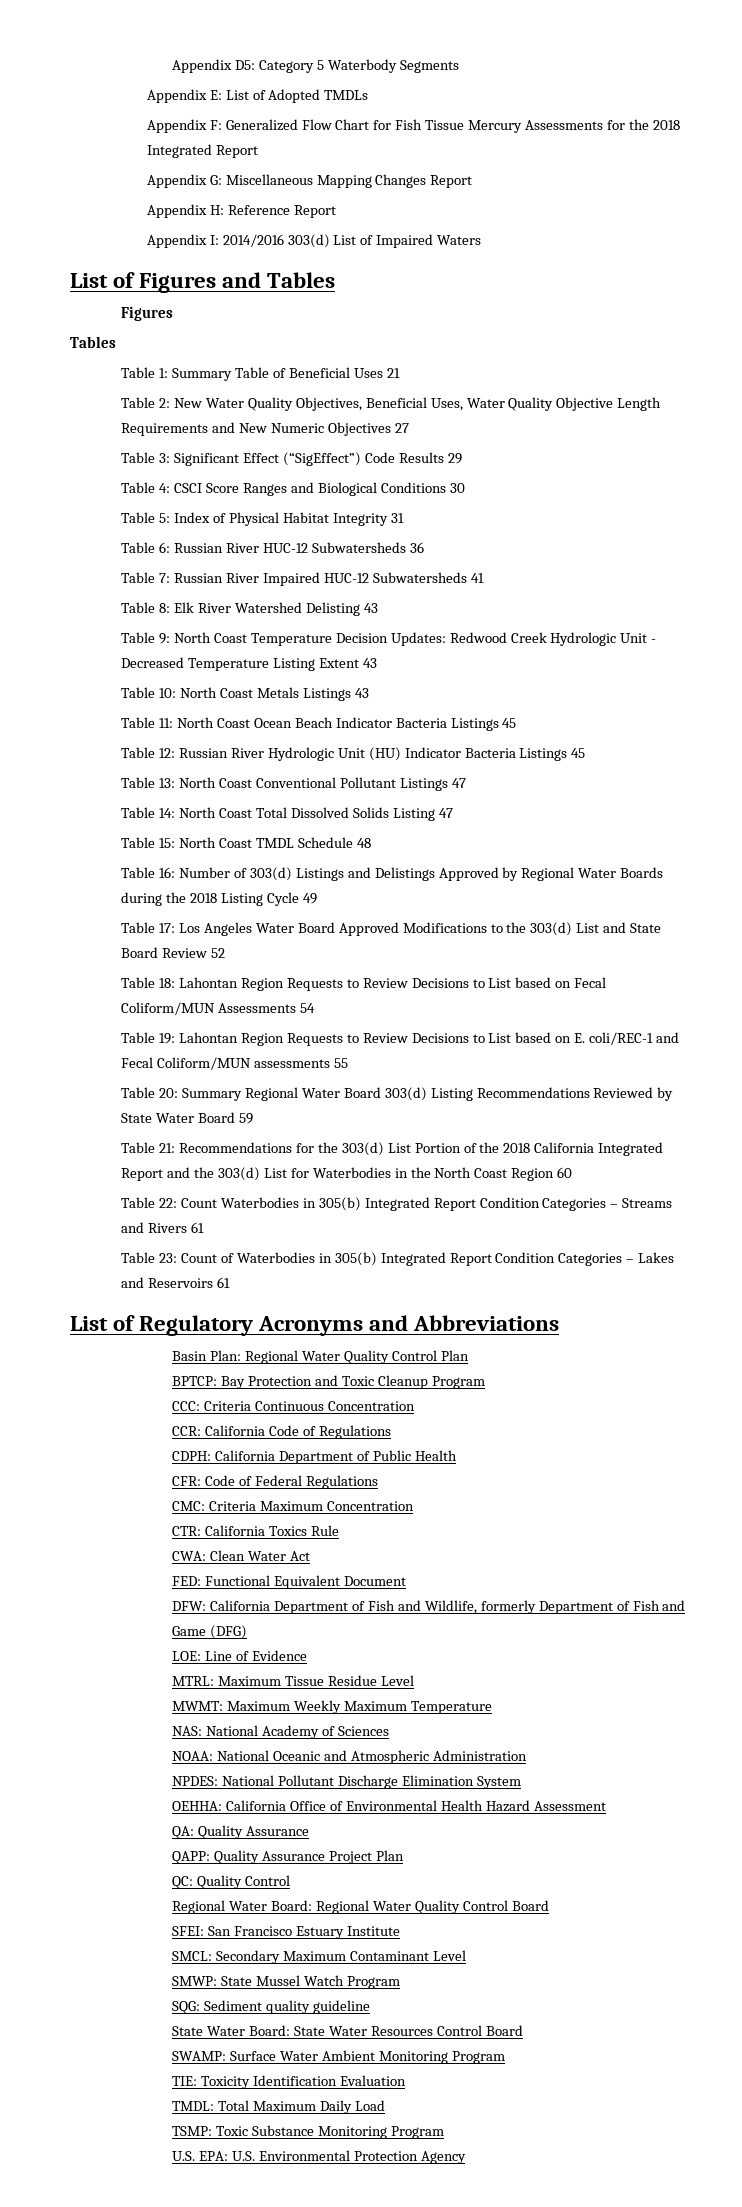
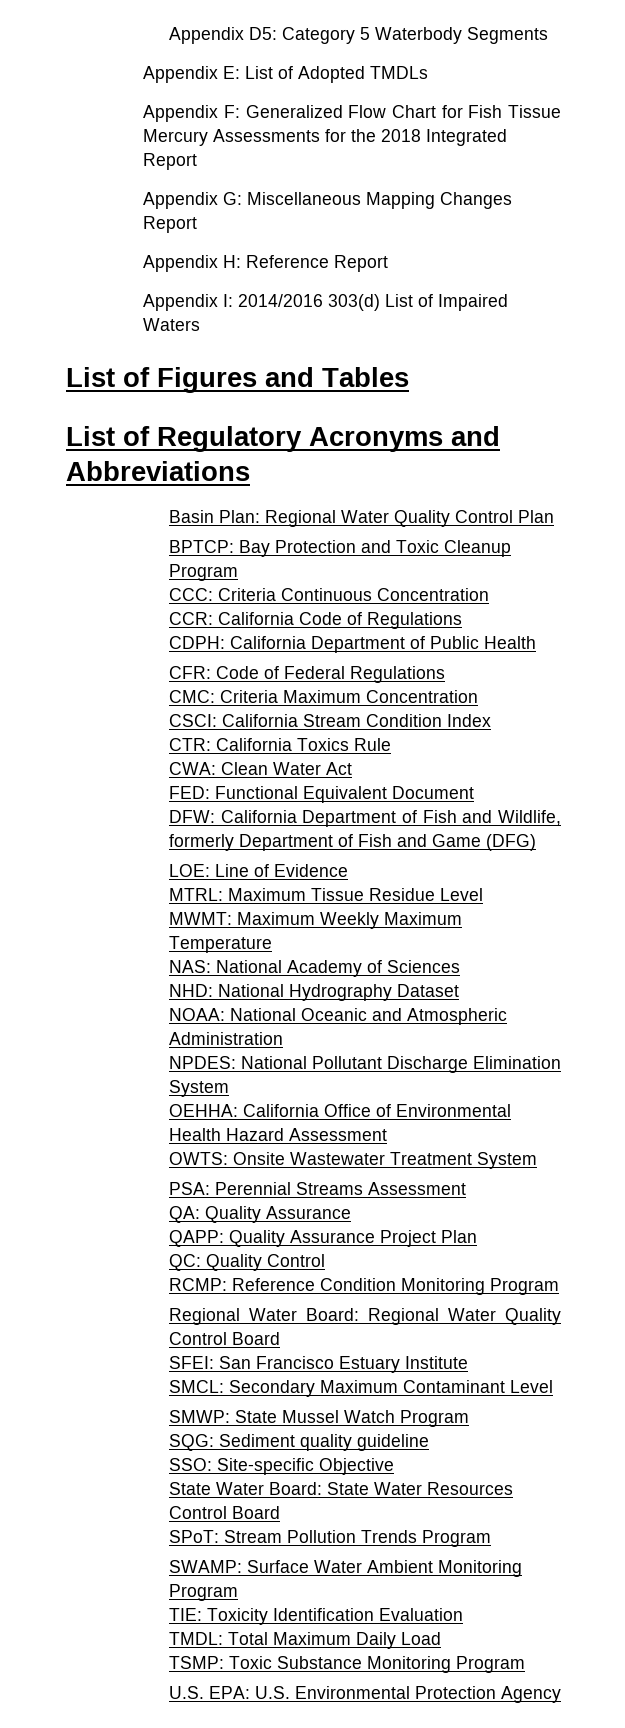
[121,306,174,321] [70,336,116,348] [121,367,400,381] [121,397,662,411] [121,422,409,436] [121,452,462,466] [121,482,465,496] [121,512,404,526] [121,542,424,553] [121,572,484,586] [121,602,378,616] [121,632,657,646] [121,657,377,671] [121,687,369,701] [121,717,517,731] [121,747,586,761] [121,777,466,791] [121,807,453,821] [121,837,371,848] [121,867,664,881] [121,892,317,906] [121,922,662,936] [121,947,226,958] [121,977,607,991] [121,1002,316,1015] [121,1032,679,1046] [121,1057,348,1070] [121,1087,674,1101] [121,1112,253,1124] [121,1142,664,1156] [121,1167,573,1181] [121,1197,673,1211] [121,1222,205,1233] [121,1252,675,1266] [121,1277,231,1288] // Figures // Tables // Table 1: Summary Table of Beneficial Uses 21 // Table 2: New Water Quality Objectives, Beneficial Uses, Water Quality Objective Length Requirements and New Numeric Objectives 27 // Table 3: Significant Effect (“SigEffect”) Code Results 29 // Table 4: CSCI Score Ranges and Biological Conditions 30 // Table 5: Index of Physical Habitat Integrity 31 // Table 6: Russian River HUC-12 Subwatersheds 36 // Table 7: Russian River Impaired HUC-12 Subwatersheds 41 // Table 8: Elk River Watershed Delisting 43 // Table 9: North Coast Temperature Decision Updates: Redwood Creek Hydrologic Unit - Decreased Temperature Listing Extent 43 // Table 10: North Coast Metals Listings 43 // Table 11: North Coast Ocean Beach Indicator Bacteria Listings 45 // Table 12: Russian River Hydrologic Unit (HU) Indicator Bacteria Listings 45 // Table 13: North Coast Conventional Pollutant Listings 47 // Table 14: North Coast Total Dissolved Solids Listing 47 // Table 15: North Coast TMDL Schedule 48 // Table 16: Number of 303(d) Listings and Delistings Approved by Regional Water Boards during the 2018 Listing Cycle 49 // Table 17: Los Angeles Water Board Approved Modifications to the 303(d) List and State Board Review 52 // Table 18: Lahontan Region Requests to Review Decisions to List based on Fecal Coliform/MUN Assessments 54 // Table 19: Lahontan Region Requests to Review Decisions to List based on E. coli/REC-1 and Fecal Coliform/MUN assessments 55 // Table 20: Summary Regional Water Board 303(d) Listing Recommendations Reviewed by State Water Board 59 // Table 21: Recommendations for the 303(d) List Portion of the 2018 California Integrated Report and the 303(d) List for Waterbodies in the North Coast Region 60 // Table 22: Count Waterbodies in 305(b) Integrated Report Condition Categories – Streams and Rivers 61 // Table 23: Count of Waterbodies in 305(b) Integrated Report Condition Categories – Lakes and Reservoirs 61 -> (409, 377) none
(415, 1506) none -> [168,714,491,727] // CSCI: California Stream Condition Index
(390, 1731) none -> [168,984,459,1001] // NHD: National Hydrography Dataset
(606, 1806) none -> [168,1152,537,1169] [168,1182,466,1195] // OWTS: Onsite Wastewater Treatment System // PSA: Perennial Streams Assessment
(291, 1880) none -> [168,1278,559,1295] // RCMP: Reference Condition Monitoring Program
(371, 2007) none -> [168,1458,394,1475] // SSO: Site-specific Objective
(523, 2030) none -> [168,1530,491,1547] // SPoT: Stream Pollution Trends Program

